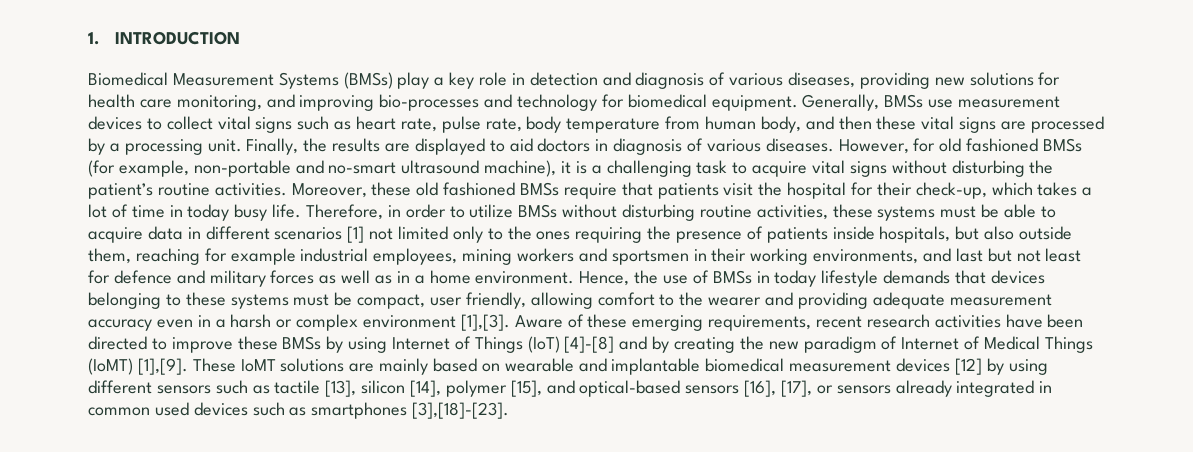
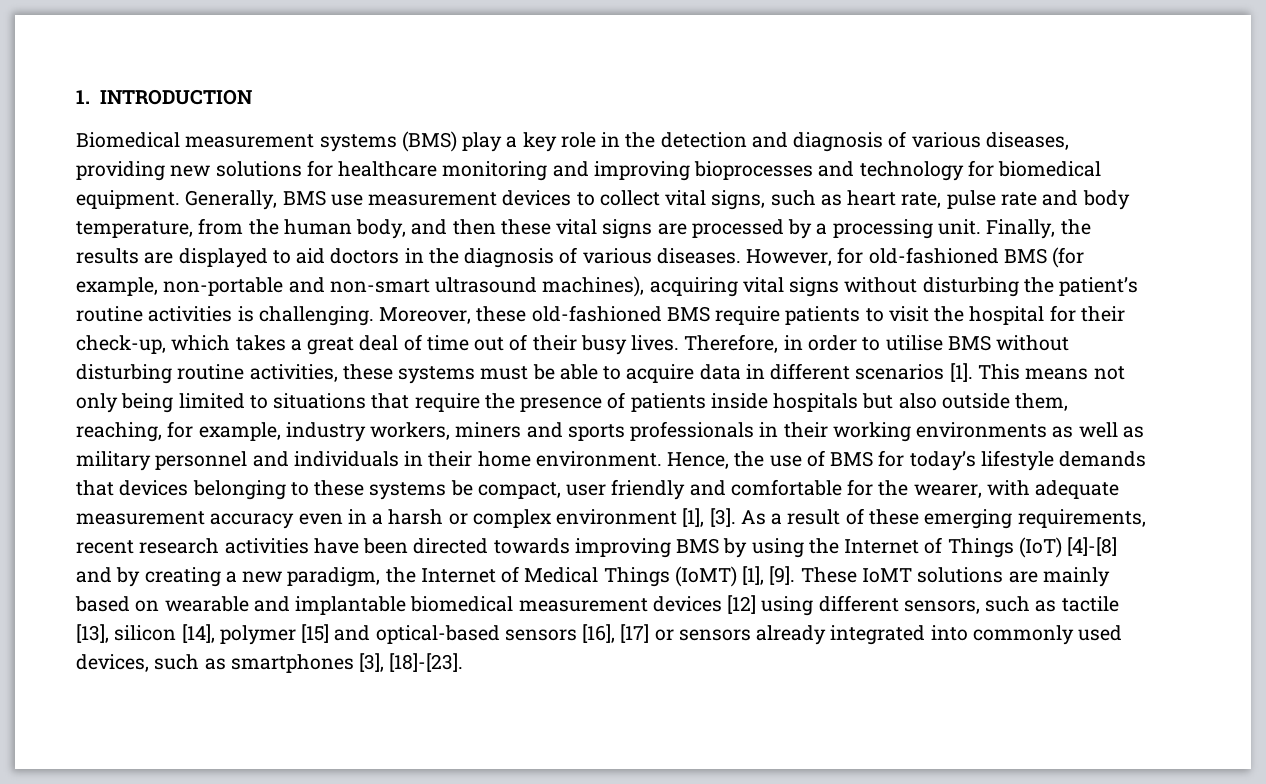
[172,72,393,89] Measurement Systems (BMSs) -> [185,131,457,152] measurement systems (BMS)
(525, 79) none -> [625,132,656,148] the
[88,94,262,111] health care monitoring, -> [338,161,548,181] healthcare monitoring
[379,94,480,111] bio-processes -> [694,161,814,180] bioprocesses
[884,94,924,108] BMSs -> [282,190,326,206] BMS
[255,117,293,133] signs -> [711,190,766,210] signs,
[485,116,701,133] rate, body temperature from -> [1000,190,1130,210] [76,218,279,238] rate and body temperature, from the
(609, 145) none -> [428,248,459,264] the
[939,138,1083,152] old fashioned BMSs -> [868,247,1047,264] old-fashioned BMS
[328,160,808,177] no-smart ultrasound machine), it is a challenging task to acquire -> [329,276,738,297] non-smart ultrasound machines), acquiring
[214,182,719,199] activities. Moreover, these old fashioned BMSs require that patients -> [148,305,884,326] activities is challenging. Moreover, these old-fashioned BMS require patients to
[88,204,302,221] lot of time in today busy life. -> [307,334,680,355] great deal of time out of their busy lives.
[469,204,558,218] utilize BMSs -> [885,335,991,351] utilise BMS
[347,226,643,243] [1] not limited only to the ones requiring -> [949,363,1125,382] [76,393,480,413] [1]. This means not only being limited to situations that require
[879,226,951,243] hospitals, -> [773,393,859,412] hospitals
[135,248,1082,265] [88,270,425,287] reaching for example industrial employees, mining workers and sportsmen in their working environments, and last but not least for defence and military forces as well as in a -> [76,421,1144,442] [76,451,473,471] reaching, for example, industry workers, miners and sports professionals in their working environments as well as military personnel and individuals in their
[712,270,817,287] BMSs in today -> [830,450,976,471] BMS for today’s
[293,294,330,306] must -> (447, 491) none
[465,292,868,309] friendly, allowing comfort to the wearer and providing -> [611,479,1030,500] friendly and comfortable for the wearer, with
[460,314,563,331] [1],[3]. Aware -> [682,508,841,527] [1], [3]. As a result
[151,336,388,353] to improve these BMSs by using -> [493,538,839,558] towards improving BMS by using the
[739,336,898,353] the new paradigm of -> [225,567,416,587] a new paradigm, the
[137,358,188,375] [1],[9]. -> [742,566,796,585] [1], [9].
[986,358,1004,375] by -> (757, 604) none
[156,385,211,394] sensors -> [903,600,980,614] sensors,
[510,380,542,397] [15], -> [301,624,330,643] [15]
[781,380,813,397] [17], -> [620,624,650,643] [17]
[1039,381,1053,393] [88,402,248,416] in common used devices -> [930,625,1123,645] [76,654,149,672] into commonly used devices,
[412,402,510,419] [3],[18]-[23]. -> [359,653,464,672] [3], [18]-[23].

